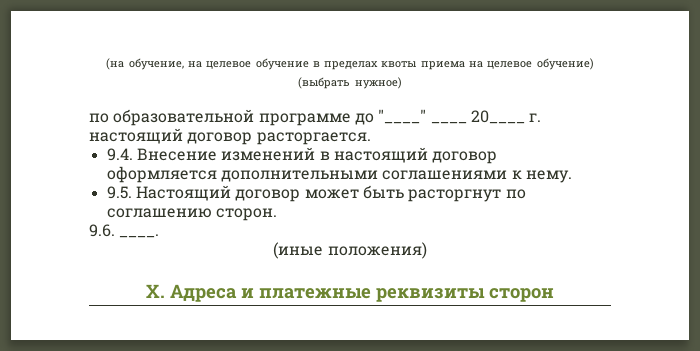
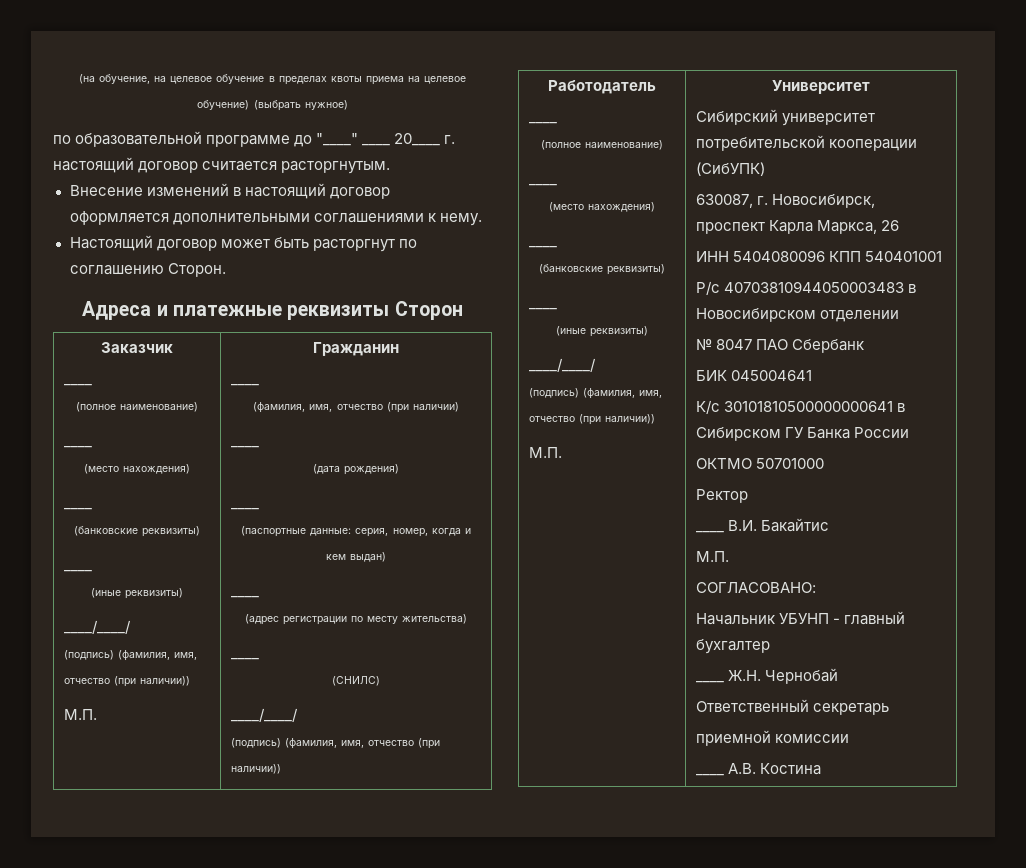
[256,132,371,145] [106,148,133,161] расторгается. // 9.4. -> [202,161,391,174] считается расторгнутым. //
[106,186,132,199] 9.5. -> (482, 219) none
[215,208,277,221] [89,224,160,238] [273,242,427,259] [146,284,554,302] сторон. // 9.6. ____. // (иные положения) // X. Адреса и платежные реквизиты сторон -> [167,263,226,277] [82,301,463,320] [101,342,173,353] [64,384,93,386] [75,402,199,412] [64,446,93,448] [83,464,191,474] [64,508,93,510] [73,526,201,537] [64,570,93,572] [90,588,184,599] [64,620,132,634] [64,650,198,661] [64,676,191,687] [64,709,98,720] [313,342,399,356] [231,384,260,386] [253,402,459,413] [231,446,260,448] [312,464,400,475] [231,508,260,510] [241,526,471,537] [325,552,387,562] [231,596,260,598] [244,614,468,625] [231,658,260,660] [332,676,380,686] [231,708,299,722] [231,738,441,749] [231,764,282,774] [548,80,656,94] [529,122,558,124] [540,140,664,150] [529,184,558,186] [548,202,656,212] [529,246,558,248] [538,264,666,275] [529,308,558,310] [555,326,649,337] [529,358,597,372] [529,388,663,399] [529,414,656,425] [529,447,563,458] [772,80,870,94] [696,109,876,126] [696,135,918,151] [696,162,766,176] [696,194,876,208] [696,220,900,234] [696,250,943,262] [696,281,917,295] [696,308,900,322] [696,339,865,353] [696,370,813,381] [696,400,906,414] [696,427,910,441] [696,458,825,469] [696,489,749,503] [696,531,725,533] [728,518,830,532] [696,551,730,562] [696,582,817,593] [696,611,906,625] [696,639,771,654] [696,681,725,683] [728,668,839,684] [696,699,890,715] [696,730,850,746] [696,774,725,776] [728,763,822,775] Сторон. // Адреса и платежные реквизиты Сторон // Заказчик // ____ // (полное наименование) // ____ // (место нахождения) // ____ // (банковские реквизиты) // ____ // (иные реквизиты) // ____/____/ // (подпись) (фамилия, имя, отчество (при наличии)) // М.П. | Гражданин // ____ // (фамилия, имя, отчество (при наличии) // ____ // (дата рождения) // ____ // (паспортные данные: серия, номер, когда и кем выдан) // ____ // (адрес регистрации по месту жительства) // ____ // (СНИЛС) // ____/____/ // (подпись) (фамилия, имя, отчество (при наличии)) // Работодатель // ____ // (полное наименование) // ____ // (место нахождения) // ____ // (банковские реквизиты) // ____ // (иные реквизиты) // ____/____/ // (подпись) (фамилия, имя, отчество (при наличии)) // М.П. | Университет // Сибирский университет потребительской кооперации (СибУПК) // 630087, г. Новосибирск, проспект Карла Маркса, 26 // ИНН 5404080096 КПП 540401001 // Р/с 40703810944050003483 в Новосибирском отделении // № 8047 ПАО Сбербанк // БИК 045004641 // К/с 30101810500000000641 в Сибирском ГУ Банка России // ОКТМО 50701000 // Ректор // ____ В.И. Бакайтис // М.П. // СОГЛАСОВАНО: // Начальник УБУНП - главный бухгалтер // ____ Ж.Н. Чернобай // Ответственный секретарь // приемной комиссии // ____ А.В. Костина

